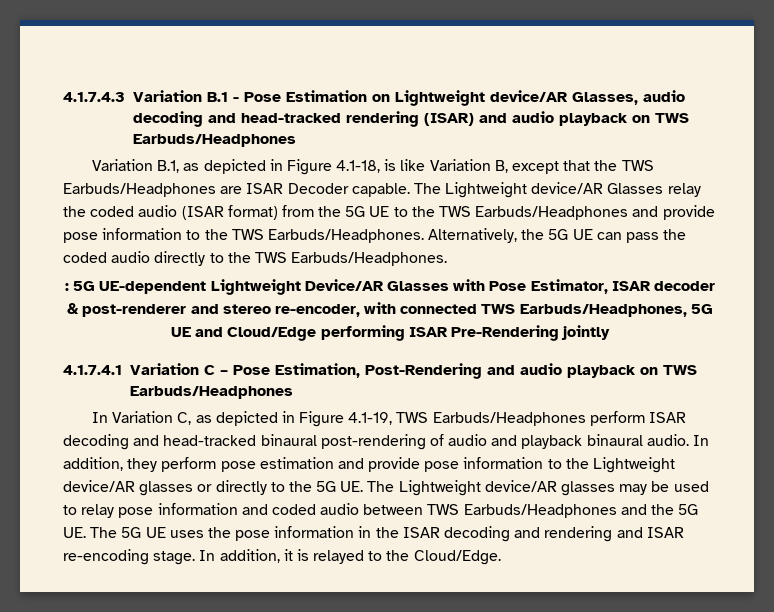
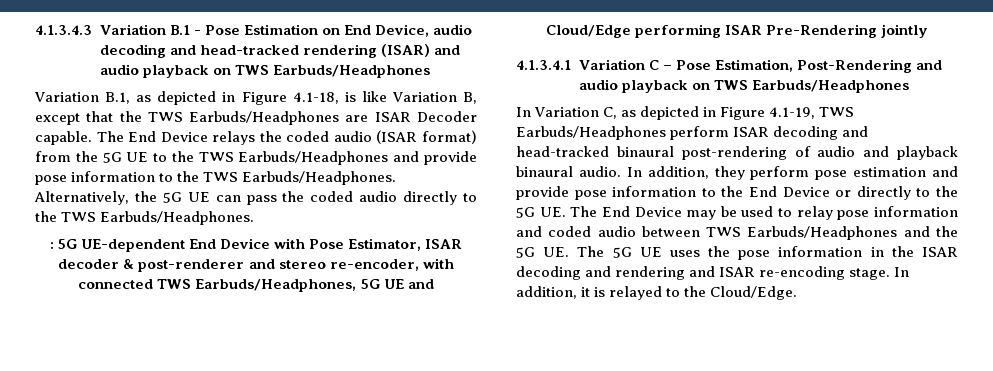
[63,92,125,102] 4.1.7.4.3 -> [35,25,92,35] 4.1.3.4.3
[394,90,638,106] Lightweight device/AR Glasses, -> [343,24,429,37] End Device,
[445,182,701,198] Lightweight device/AR Glasses relay -> [128,131,256,145] End Device relays
[210,279,449,295] Lightweight Device/AR Glasses -> [188,238,270,249] End Device
[63,365,122,375] 4.1.7.4.1 -> [516,60,571,70] 4.1.3.4.1
[593,457,676,473] [63,480,194,496] Lightweight device/AR glasses -> [749,186,830,197] End Device
[398,480,616,496] Lightweight device/AR glasses -> [601,206,682,217] End Device

